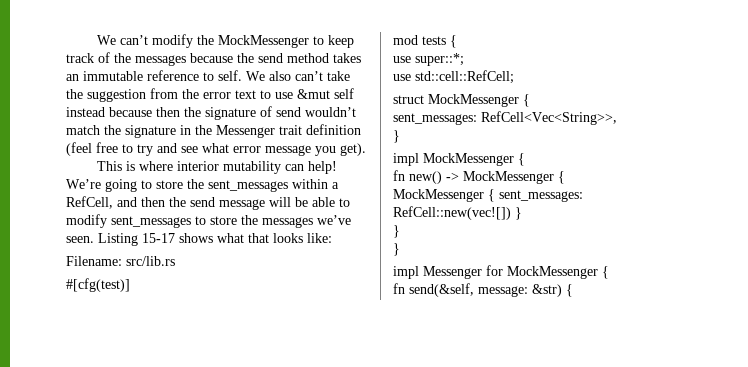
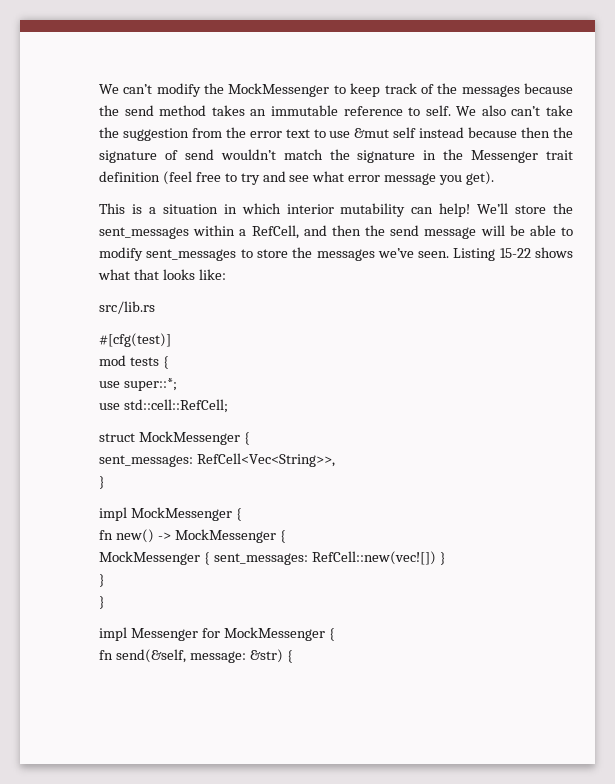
[139,161,174,171] where -> [148,203,281,214] a situation in which
[66,179,152,192] We’re going to -> [477,203,509,214] We’ll
[142,233,175,243] 15-17 -> [499,248,531,258] 15-22
[66,256,122,266] Filename: -> (226, 274) none

